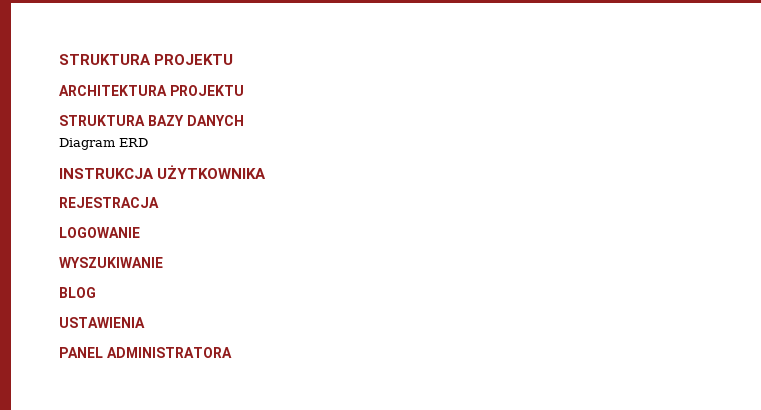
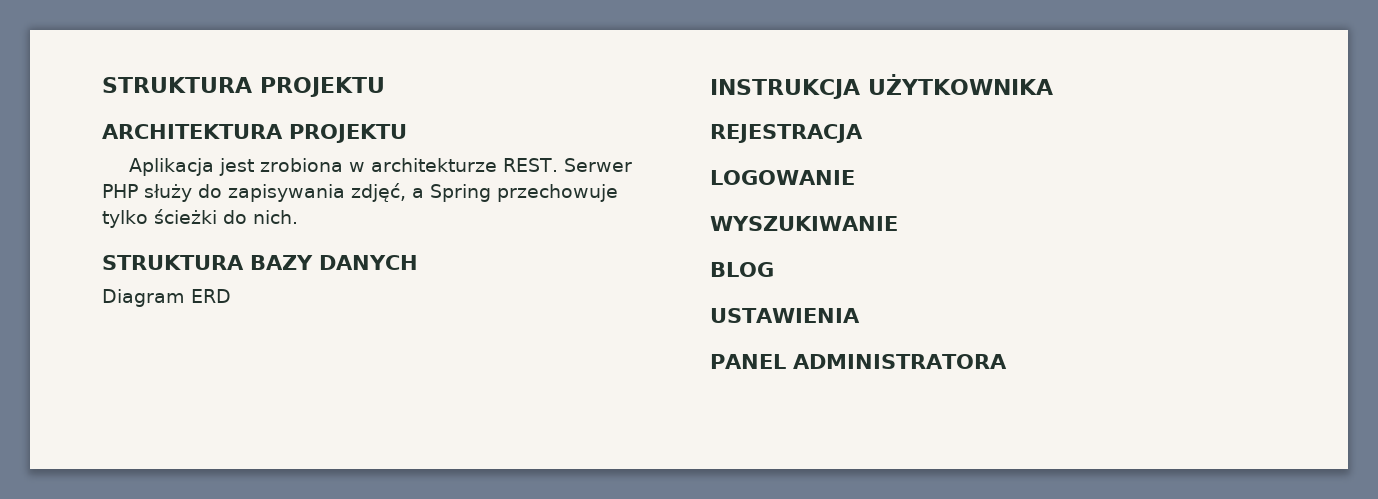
(244, 90) none -> [129,158,633,176] [102,183,618,202] [102,209,298,228] // Aplikacja jest zrobiona w architekturze REST. Serwer PHP służy do zapisywania zdjęć, a Spring przechowuje tylko ścieżki do nich.

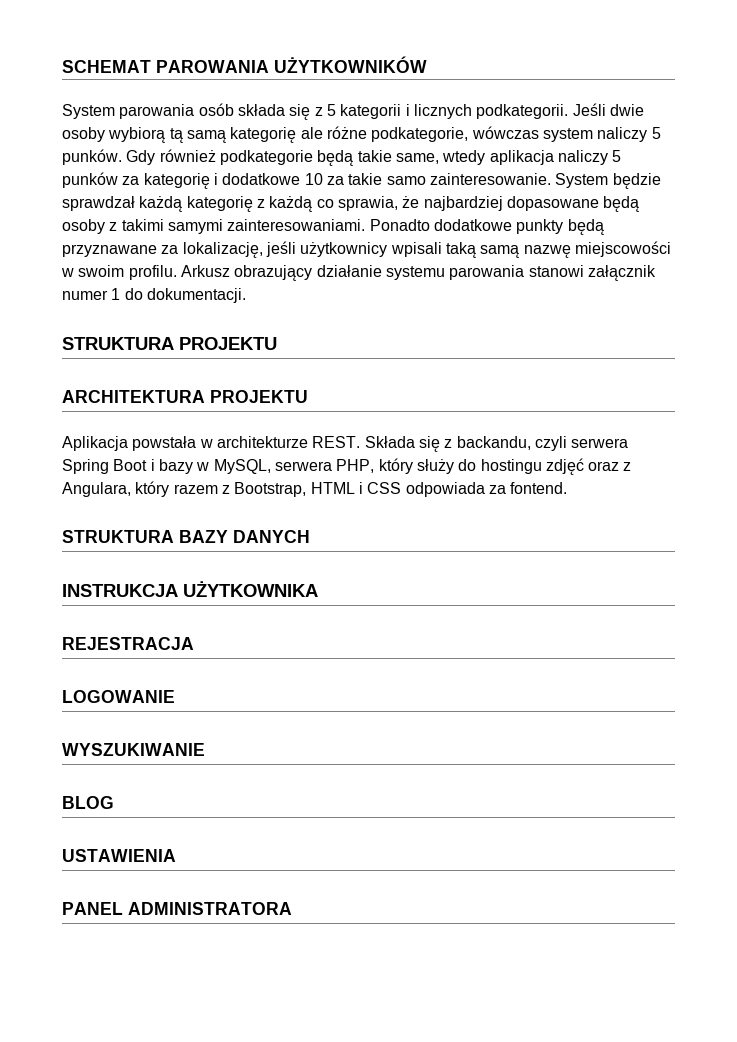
(102, 85) none -> [62,56,427,73] [62,103,644,120] [62,126,661,143] [62,149,622,166] [62,172,661,189] [62,196,640,212] [62,219,604,235] [62,241,671,258] [61,265,656,281] [62,288,246,303] SCHEMAT PAROWANIA UŻYTKOWNIKÓW // System parowania osób składa się z 5 kategorii i licznych podkategorii. Jeśli dwie osoby wybiorą tą samą kategorię ale różne podkategorie, wówczas system naliczy 5 punków. Gdy również podkategorie będą takie same, wtedy aplikacja naliczy 5 punków za kategorię i dodatkowe 10 za takie samo zainteresowanie. System będzie sprawdzał każdą kategorię z każdą co sprawia, że najbardziej dopasowane będą osoby z takimi samymi zainteresowaniami. Ponadto dodatkowe punkty będą przyznawane za lokalizację, jeśli użytkownicy wpisali taką samą nazwę miejscowości w swoim profilu. Arkusz obrazujący działanie systemu parowania stanowi załącznik numer 1 do dokumentacji. //
[219,158,344,176] jest zrobiona -> [132,436,197,451] powstała
[564,158,633,172] [102,183,618,202] [102,209,298,228] Serwer PHP służy do zapisywania zdjęć, a Spring przechowuje tylko ścieżki do nich. -> [364,436,629,452] [62,458,632,475] [62,481,568,497] Składa się z backandu, czyli serwera Spring Boot i bazy w MySQL, serwera PHP, który służy do hostingu zdjęć oraz z Angulara, który razem z Bootstrap, HTML i CSS odpowiada za fontend.
[102,289,231,307] // Diagram ERD -> (310, 536) none

